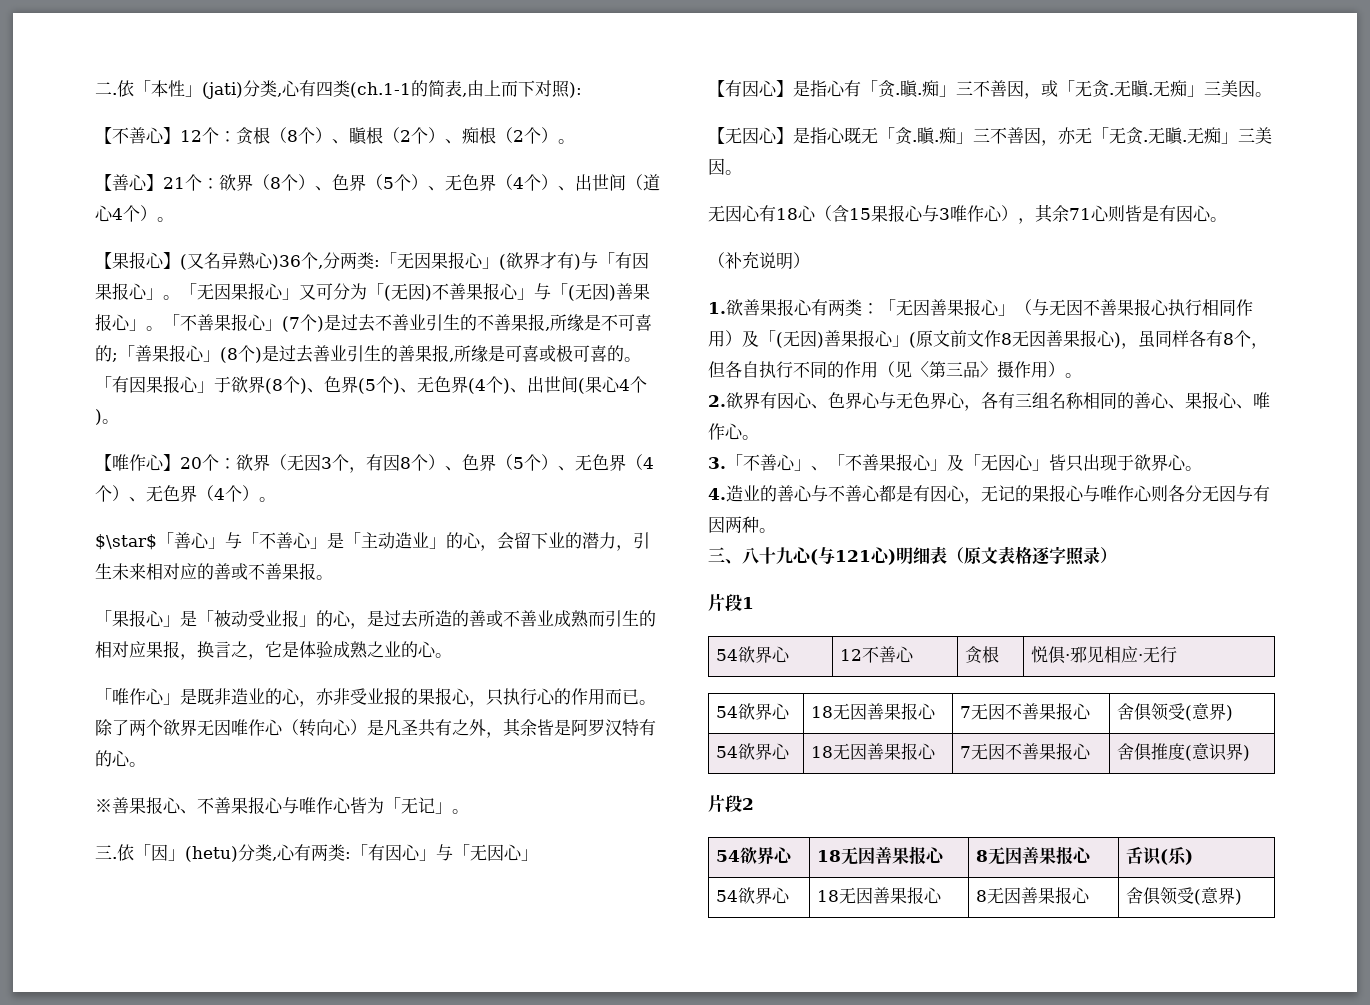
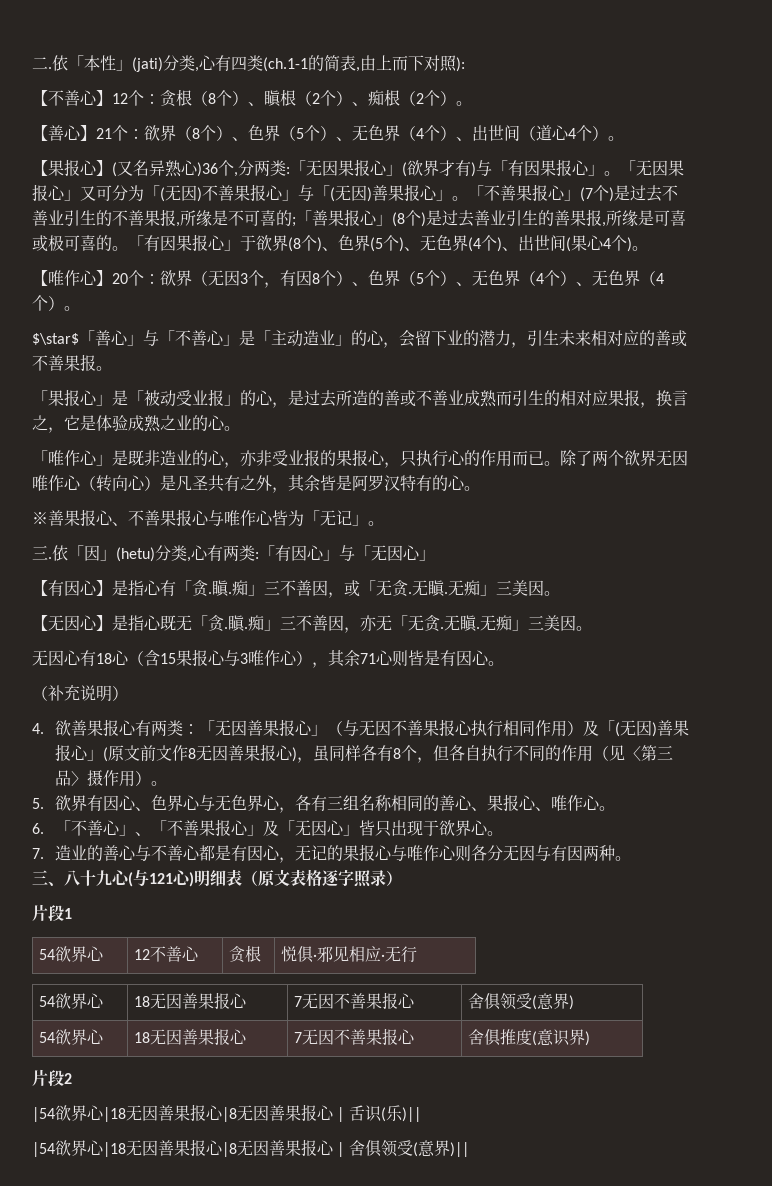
[708,302,726,314] 1. -> [32,723,44,734] 4.
[708,395,726,407] 2. -> [32,798,44,809] 5.
[708,457,726,469] 3. -> [32,823,44,834] 6.
[708,488,726,500] 4. -> [32,848,44,859] 7.
[716,847,795,864] [817,846,947,865] [976,846,1094,865] [1126,847,1194,866] [716,887,791,904] [817,887,943,904] [976,887,1091,904] [1126,887,1243,905] // 54欲界心 | 18无因善果报心 | 8无因善果报心 | 舌识(乐) // 54欲界心 | 18无因善果报心 | 8无因善果报心 | 舍俱领受(意界) -> [32,1104,421,1122] [32,1139,469,1157] // |54欲界心|18无因善果报心|8无因善果报心 | 舌识(乐)|| // |54欲界心|18无因善果报心|8无因善果报心 | 舍俱领受(意界)||

